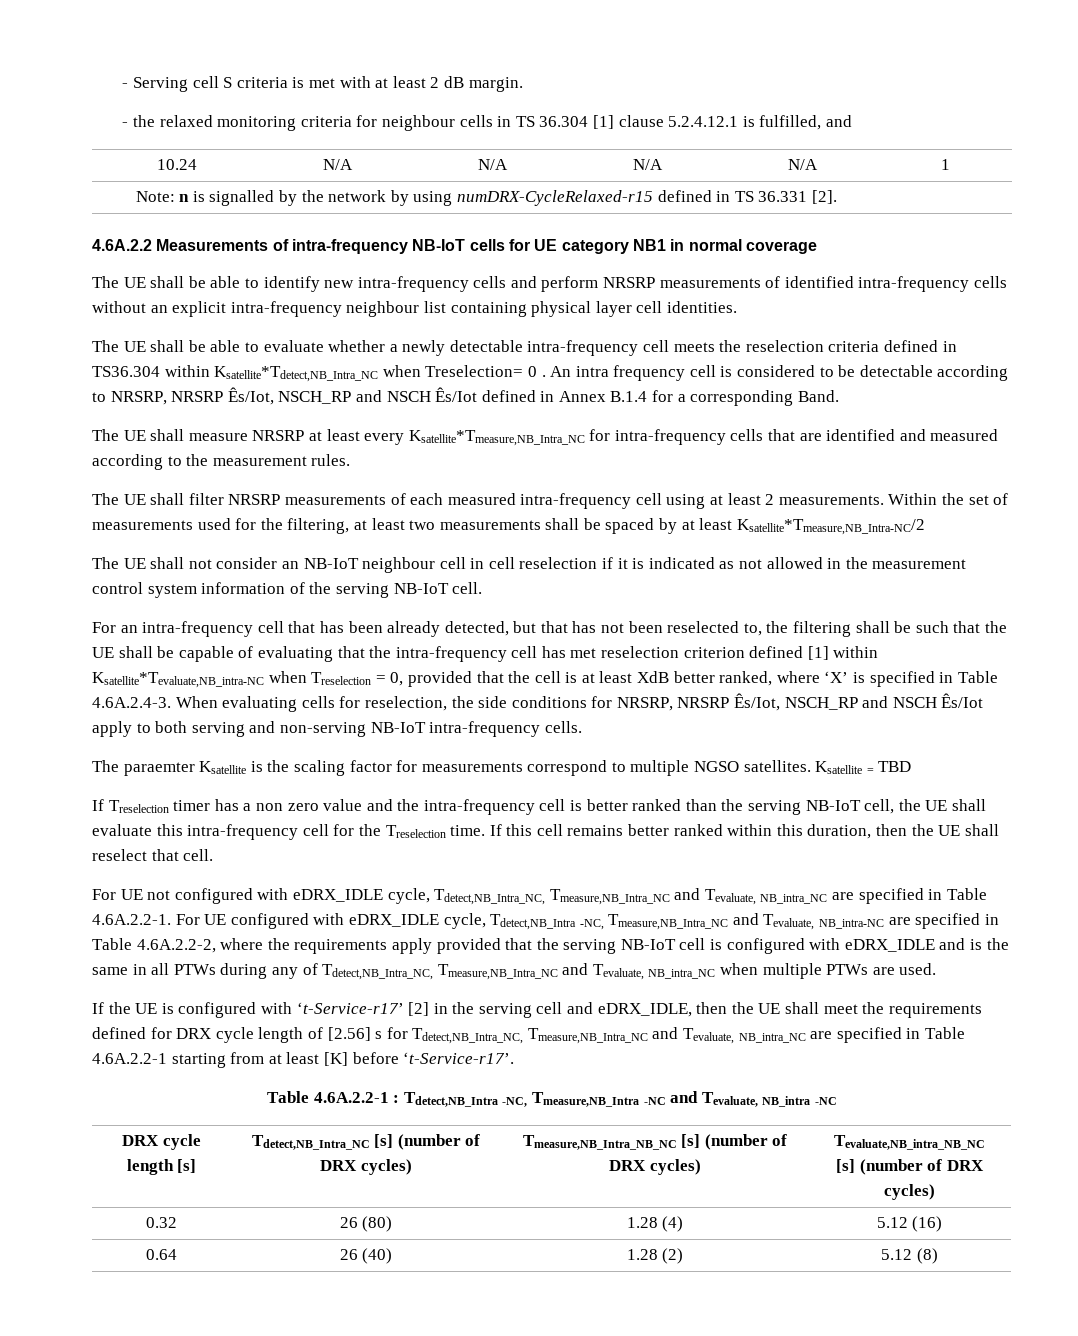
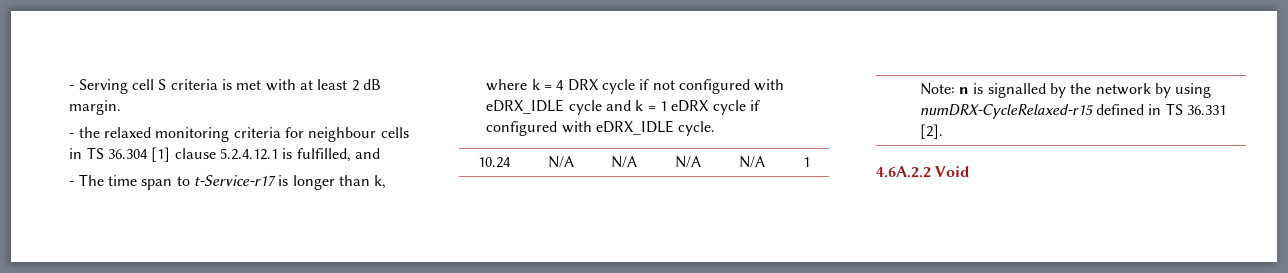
(852, 121) none -> [69,174,387,190] [486,79,785,94] [486,99,760,115] [486,120,716,136] // - The time span to t-Service-r17 is longer than k, where k = 4 DRX cycle if not configured with eDRX_IDLE cycle and k = 1 eDRX cycle if configured with eDRX_IDLE cycle.
[156,239,817,254] [92,276,1008,292] [92,301,737,317] [92,340,957,356] [92,365,1009,382] [92,387,839,406] [92,429,999,446] [92,454,351,470] [92,493,1009,509] [92,518,925,535] [92,557,967,573] [92,582,483,598] [92,621,1007,637] [92,646,879,662] [92,671,998,688] [92,693,984,712] [92,721,582,737] [92,760,912,776] [92,799,986,815] [92,824,999,840] [92,849,214,861] [92,888,987,905] [92,913,999,930] [92,938,1009,954] [92,963,937,980] [92,1002,982,1018] [92,1027,966,1044] [92,1052,515,1068] [267,1091,837,1107] [122,1134,201,1150] [126,1159,197,1175] [251,1134,481,1150] [320,1159,412,1175] [522,1134,788,1150] [609,1159,701,1175] [834,1135,985,1150] [836,1159,984,1175] [884,1184,935,1200] [146,1217,177,1228] [339,1216,393,1232] [626,1216,684,1232] [876,1216,943,1232] [146,1249,177,1260] [339,1248,393,1264] [626,1248,684,1264] [881,1248,938,1264] Measurements of intra-frequency NB-IoT cells for UE category NB1 in normal coverage // The UE shall be able to identify new intra-frequency cells and perform NRSRP measurements of identified intra-frequency cells without an explicit intra-frequency neighbour list containing physical layer cell identities. // The UE shall be able to evaluate whether a newly detectable intra-frequency cell meets the reselection criteria defined in TS36.304 within Ksatellite*Tdetect,NB_Intra_NC when Treselection= 0 . An intra frequency cell is considered to be detectable according to NRSRP, NRSRP Ês/Iot, NSCH_RP and NSCH Ês/Iot defined in Annex B.1.4 for a corresponding Band. // The UE shall measure NRSRP at least every Ksatellite*Tmeasure,NB_Intra_NC for intra-frequency cells that are identified and measured according to the measurement rules. // The UE shall filter NRSRP measurements of each measured intra-frequency cell using at least 2 measurements. Within the set of measurements used for the filtering, at least two measurements shall be spaced by at least Ksatellite*Tmeasure,NB_Intra-NC/2 // The UE shall not consider an NB-IoT neighbour cell in cell reselection if it is indicated as not allowed in the measurement control system information of the serving NB-IoT cell. // For an intra-frequency cell that has been already detected, but that has not been reselected to, the filtering shall be such that the UE shall be capable of evaluating that the intra-frequency cell has met reselection criterion defined [1] within Ksatellite*Tevaluate,NB_intra-NC when Treselection = 0, provided that the cell is at least XdB better ranked, where ‘X’ is specified in Table 4.6A.2.4-3. When evaluating cells for reselection, the side conditions for NRSRP, NRSRP Ês/Iot, NSCH_RP and NSCH Ês/Iot apply to both serving and non-serving NB-IoT intra-frequency cells. // The paraemter Ksatellite is the scaling factor for measurements correspond to multiple NGSO satellites. Ksatellite = TBD // If Treselection timer has a non zero value and the intra-frequency cell is better ranked than the serving NB-IoT cell, the UE shall evaluate this intra-frequency cell for the Treselection time. If this cell remains better ranked within this duration, then the UE shall reselect that cell. // For UE not configured with eDRX_IDLE cycle, Tdetect,NB_Intra_NC, Tmeasure,NB_Intra_NC and Tevaluate, NB_intra_NC are specified in Table 4.6A.2.2-1. For UE configured with eDRX_IDLE cycle, Tdetect,NB_Intra -NC, Tmeasure,NB_Intra_NC and Tevaluate, NB_intra-NC are specified in Table 4.6A.2.2-2, where the requirements apply provided that the serving NB-IoT cell is configured with eDRX_IDLE and is the same in all PTWs during any of Tdetect,NB_Intra_NC, Tmeasure,NB_Intra_NC and Tevaluate, NB_intra_NC when multiple PTWs are used. // If the UE is configured with ‘t-Service-r17’ [2] in the serving cell and eDRX_IDLE, then the UE shall meet the requirements defined for DRX cycle length of [2.56] s for Tdetect,NB_Intra_NC, Tmeasure,NB_Intra_NC and Tevaluate, NB_intra_NC are specified in Table 4.6A.2.2-1 starting from at least [K] before ‘t-Service-r17’. // Table 4.6A.2.2-1 : Tdetect,NB_Intra -NC, Tmeasure,NB_Intra -NC and Tevaluate, NB_intra -NC // DRX cycle length [s] | Tdetect,NB_Intra_NC [s] (number of DRX cycles) | Tmeasure,NB_Intra_NB_NC [s] (number of DRX cycles) | Tevaluate,NB_intra_NB_NC // [s] (number of DRX cycles) // 0.32 | 26 (80) | 1.28 (4) | 5.12 (16) // 0.64 | 26 (40) | 1.28 (2) | 5.12 (8) -> [935,166,970,177] Void

